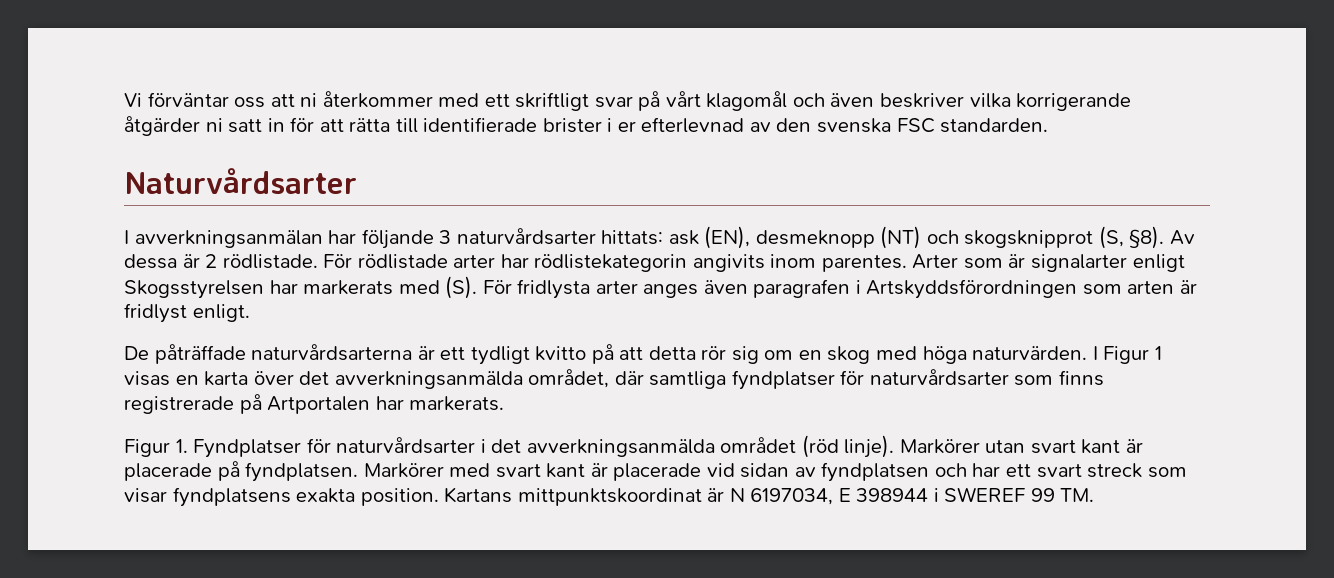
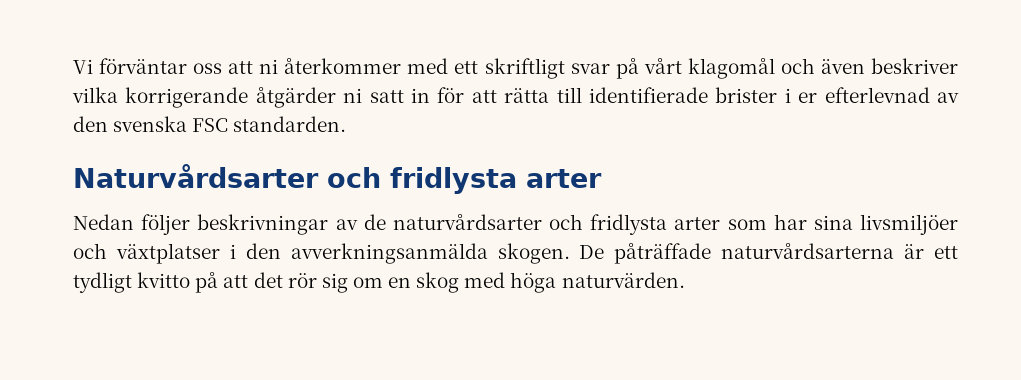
[124,226,1196,249] [124,254,1185,272] [124,276,1198,299] [124,303,250,323] // I avverkningsanmälan har följande 3 naturvårdsarter hittats: ask (EN), desmeknopp (NT) och skogsknipprot (S, §8). Av dessa är 2 rödlistade. För rödlistade arter har rödlistekategorin angivits inom parentes. Arter som är signalarter enligt Skogsstyrelsen har markerats med (S). För fridlysta arter anges även paragrafen i Artskyddsförordningen som arten är fridlyst enligt. // -> [327,167,602,194] [73,214,958,235] [73,243,570,264] och fridlysta arter // Nedan följer beskrivningar av de naturvårdsarter och fridlysta arter som har sina livsmiljöer och växtplatser i den avverkningsanmälda skogen.
[648,346,696,360] detta -> [253,272,283,288] det
[1092,346,1162,364] [124,369,1104,390] [124,394,505,414] [124,435,1144,458] [124,461,1187,482] [124,487,1095,507] I Figur 1 visas en karta över det avverkningsanmälda området, där samtliga fyndplatser för naturvårdsarter som finns registrerade på Artportalen har markerats. // Figur 1. Fyndplatser för naturvårdsarter i det avverkningsanmälda området (röd linje). Markörer utan svart kant är placerade på fyndplatsen. Markörer med svart kant är placerade vid sidan av fyndplatsen och har ett svart streck som visar fyndplatsens exakta position. Kartans mittpunktskoordinat är N 6197034, E 398944 i SWEREF 99 TM. -> (685, 280) none

